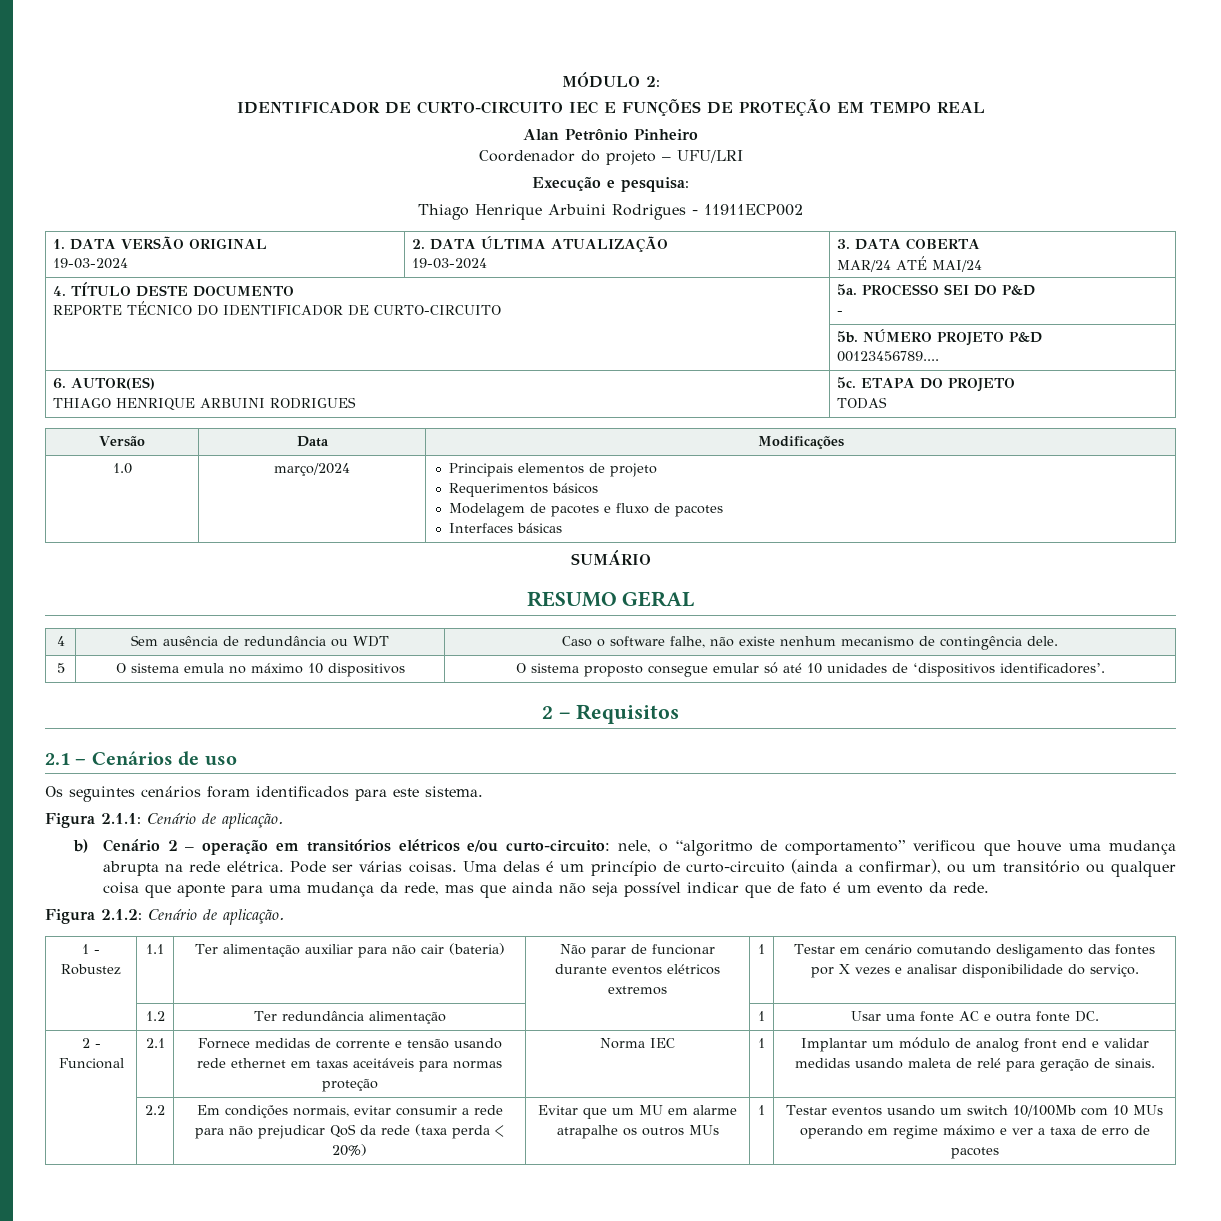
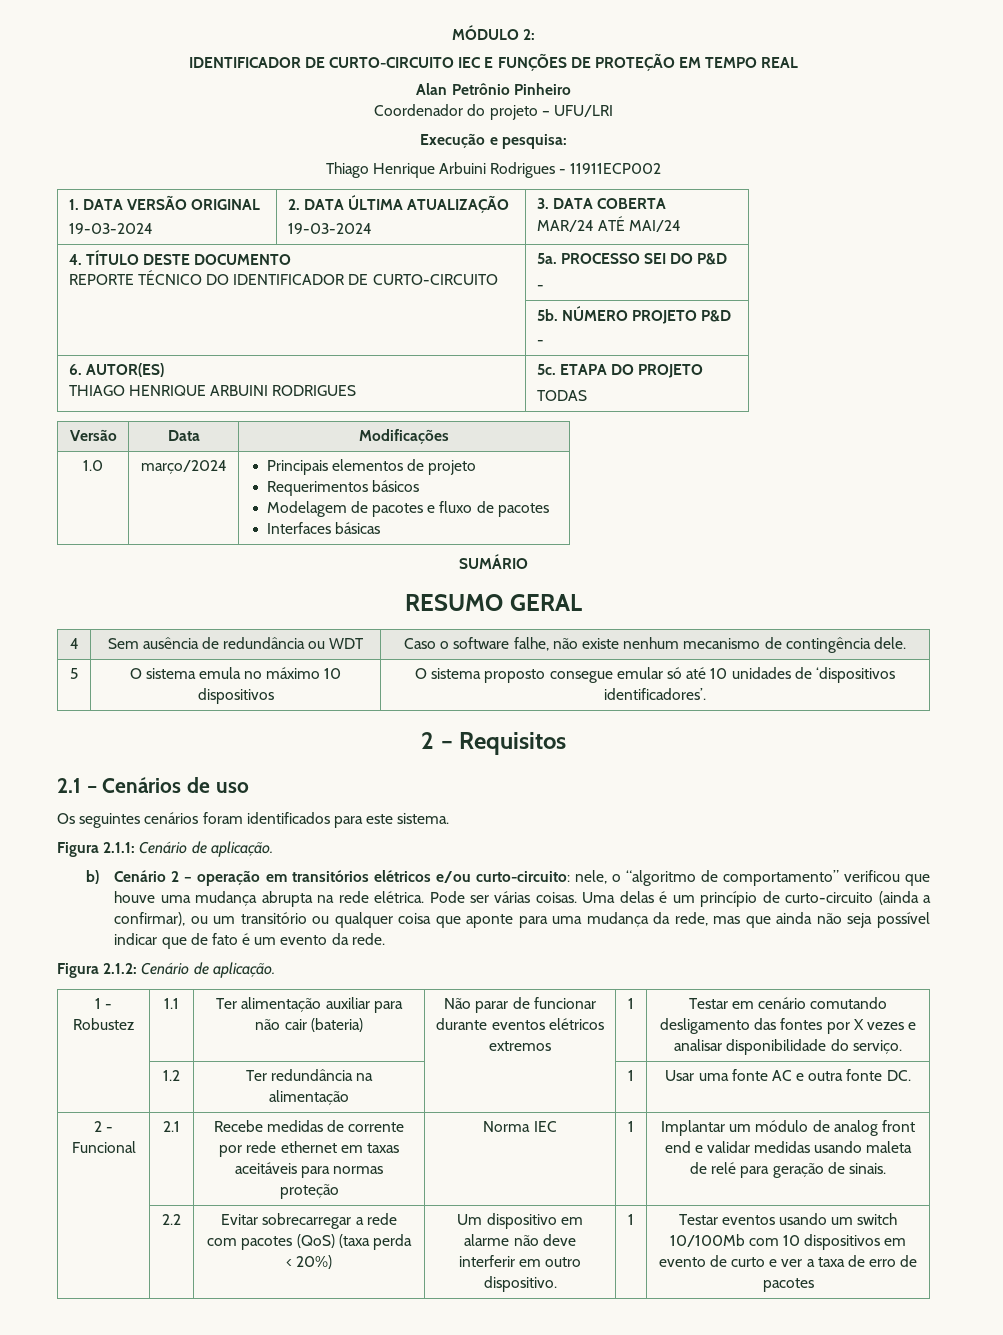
[836,351,939,362] 00123456789.... -> [536,340,544,345] -
(364, 1016) none -> [356,1073,374,1081] na
[197,1038,250,1049] Fornece -> [213,1120,263,1132] Recebe
[394,1038,502,1049] e tensão usando -> [219,1145,243,1157] por
[196,1105,503,1118] [195,1124,504,1139] [332,1144,367,1156] [538,1105,737,1119] [556,1125,719,1139] Em condições normais, evitar consumir a rede para não prejudicar QoS da rede (taxa perda < 20%) | Evitar que um MU em alarme atrapalhe os outros MUs -> [221,1213,397,1229] [207,1234,412,1250] [285,1255,333,1269] [457,1213,583,1229] [464,1234,576,1246] [458,1255,582,1267] [483,1276,557,1292] Evitar sobrecarregar a rede com pacotes (QoS) (taxa perda < 20%) | Um dispositivo em alarme não deve interferir em outro dispositivo.
[1132,1105,1163,1115] [799,1125,995,1139] MUs operando em regime máximo -> [804,1234,907,1250] [658,1255,766,1267] dispositivos em evento de curto

